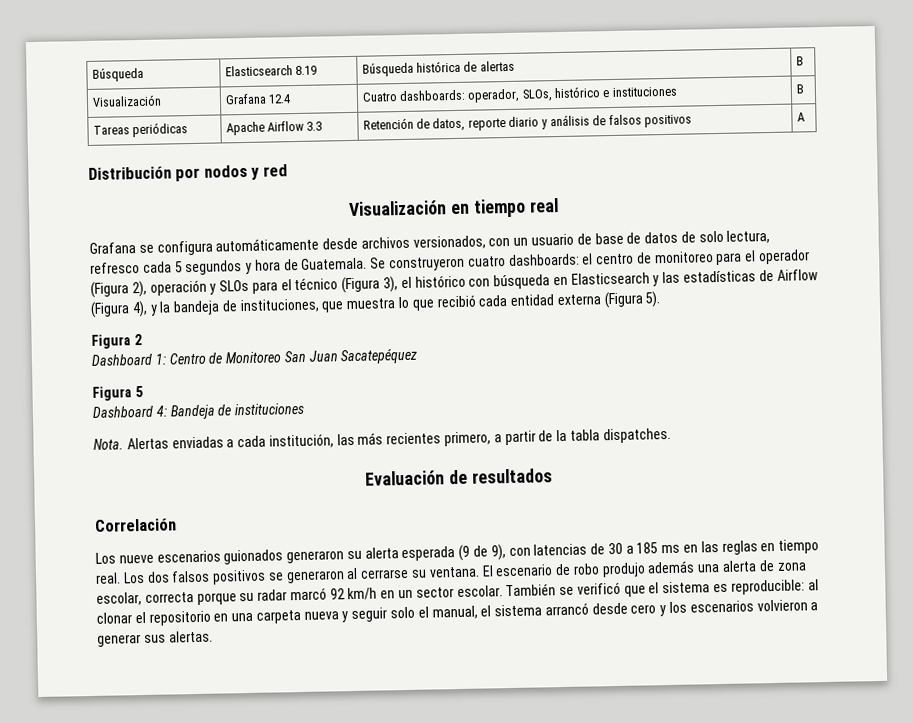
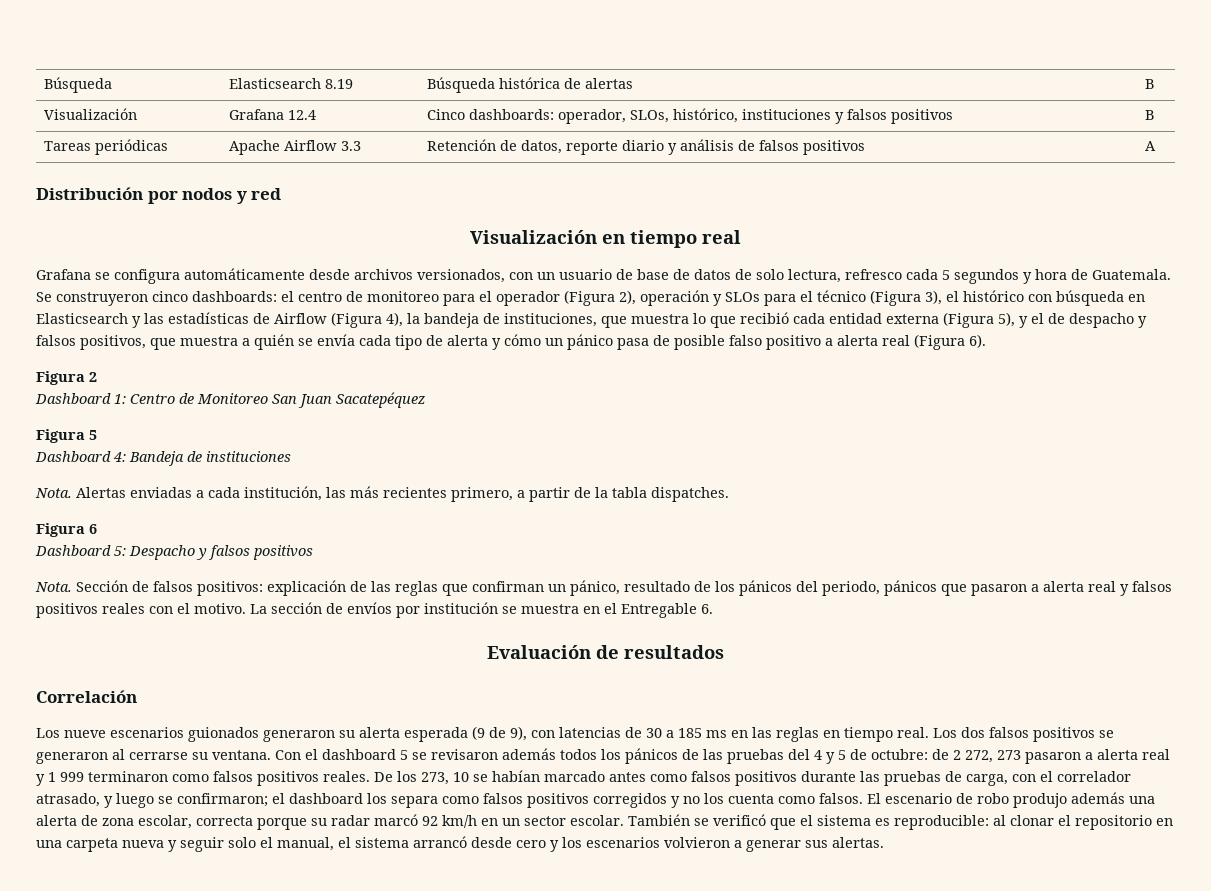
[361,92,398,102] Cuatro -> [427,109,466,120] Cinco
[554,86,677,99] histórico e instituciones -> [673,108,954,124] histórico, instituciones y falsos positivos
[467,256,506,267] cuatro -> [152,291,188,302] cinco
[149,304,158,316] y -> (403, 319) none
[645,291,662,308] 5). -> [998,312,1147,328] [36,334,986,350] 5), y el de despacho y falsos positivos, que muestra a quién se envía cada tipo de alerta y cómo un pánico pasa de posible falso positivo a alerta real (Figura 6).
(671, 435) none -> [36,523,97,537] [35,545,313,560] [35,580,1172,596] [36,602,713,618] // Figura 6 // Dashboard 5: Despacho y falsos positivos // Nota. Sección de falsos positivos: explicación de las reglas que confirman un pánico, resultado de los pánicos del periodo, pánicos que pasaron a alerta real y falsos positivos reales con el motivo. La sección de envíos por institución se muestra en el Entregable 6.
(480, 572) none -> [275,748,1170,764] [36,770,1131,786] [36,793,863,808] Con el dashboard 5 se revisaron además todos los pánicos de las pruebas del 4 y 5 de octubre: de 2 272, 273 pasaron a alerta real y 1 999 terminaron como falsos positivos reales. De los 273, 10 se habían marcado antes como falsos positivos durante las pruebas de carga, con el correlador atrasado, y luego se confirmaron; el dashboard los separa como falsos positivos corregidos y no los cuenta como falsos.

